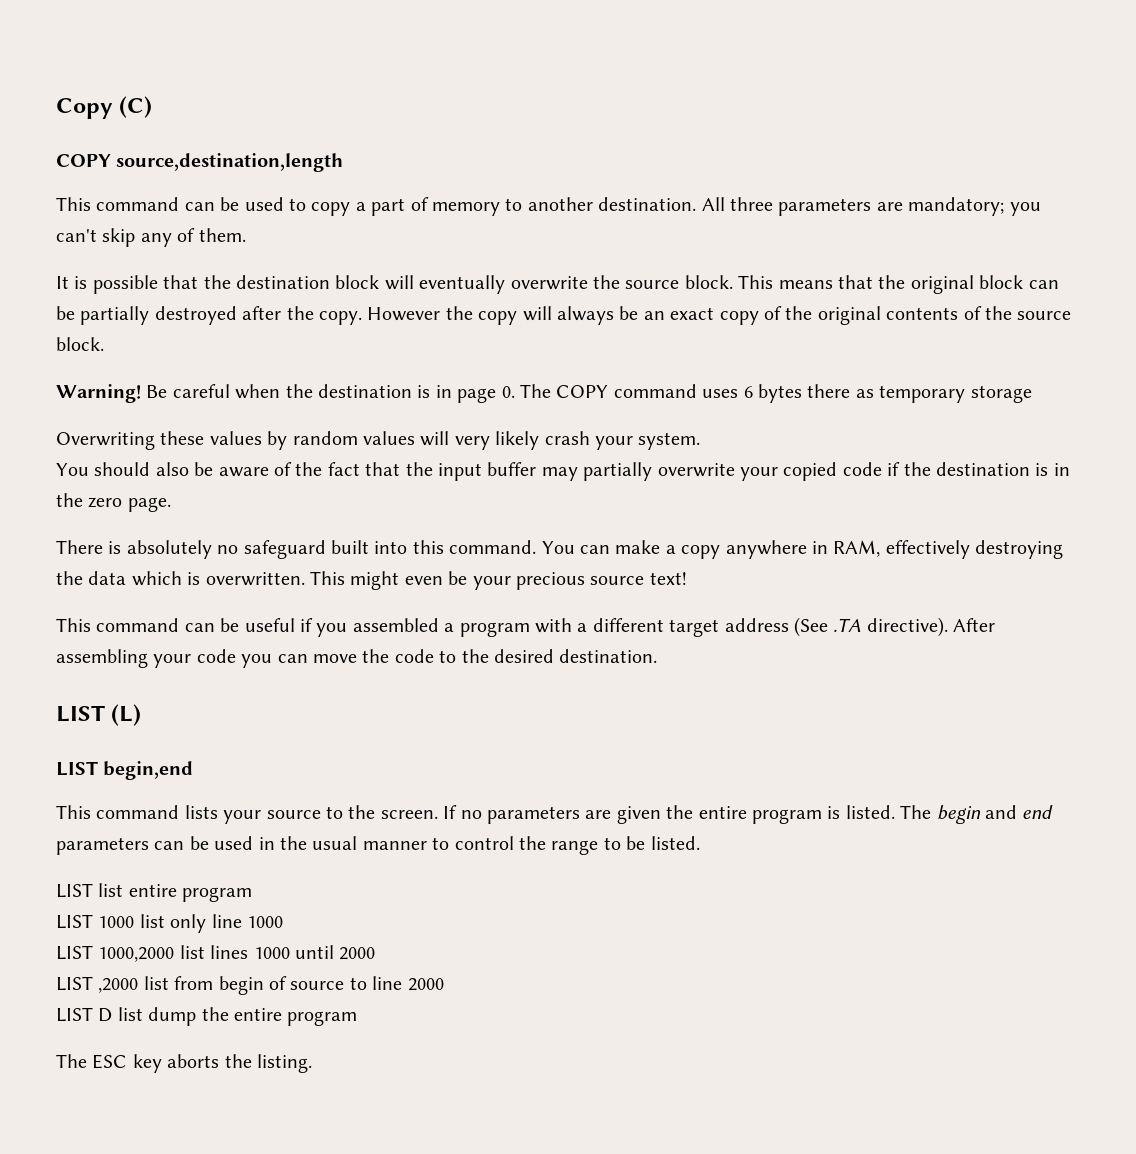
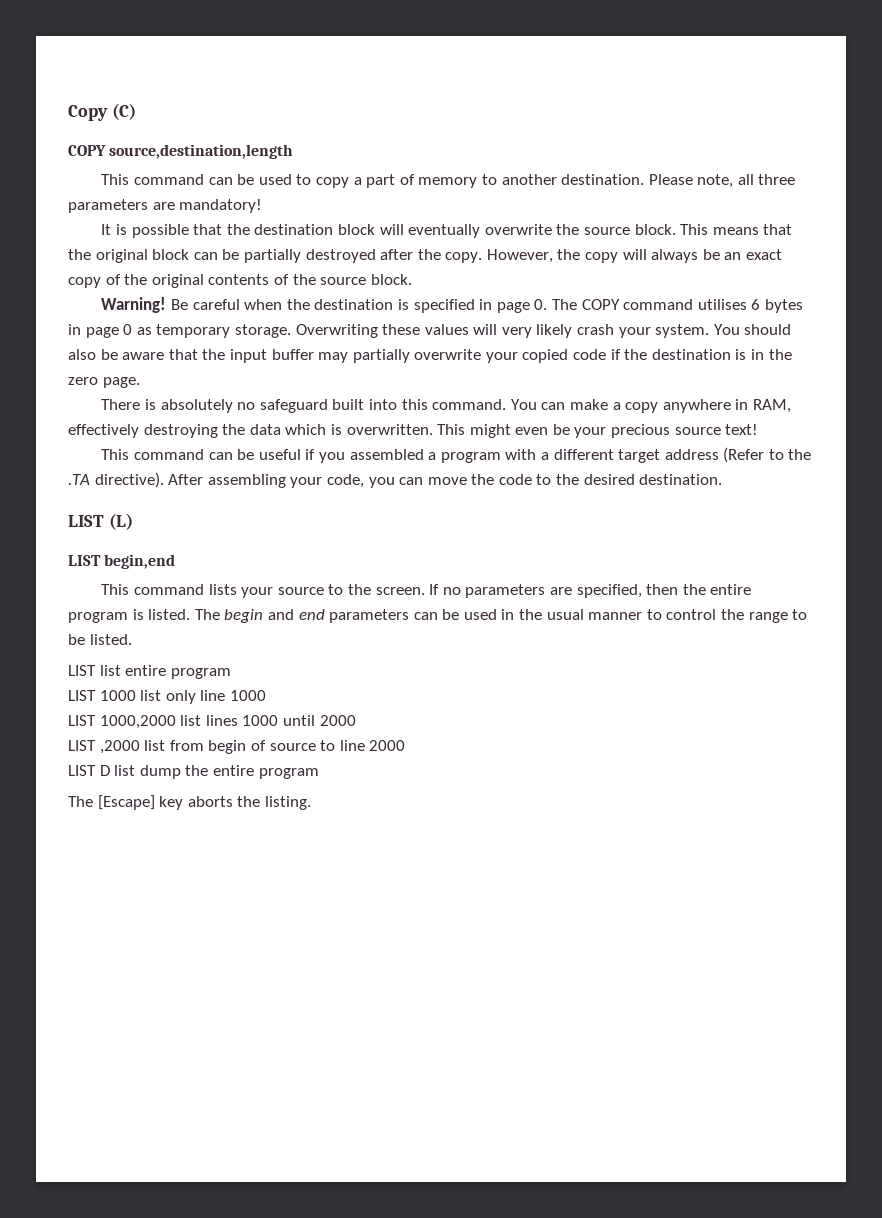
[701,197,1041,216] [56,228,246,247] All three parameters are mandatory; you can't skip any of them. -> [648,174,796,188] [68,199,263,213] Please note, all three parameters are mandatory!
[367,307,441,321] However -> [486,249,553,263] However,
(431, 391) none -> [413,299,475,313] specified
[702,389,739,398] uses -> [697,299,747,310] utilises
[807,384,851,398] there -> [68,324,133,338] in page 0
[970,385,1032,403] storage // -> [234,324,291,338] storage.
[267,431,415,450] by random values -> (469, 329) none
(701, 441) // -> (710, 331) none
[274,462,360,476] of the fact -> (165, 356) none
[793,617,828,637] (See -> [723,447,812,463] (Refer to the
[196,649,236,663] code -> [326,474,364,488] code,
[616,806,661,824] given -> [576,584,679,598] specified, then
[92,1054,128,1069] ESC -> [97,795,155,810] [Escape]

